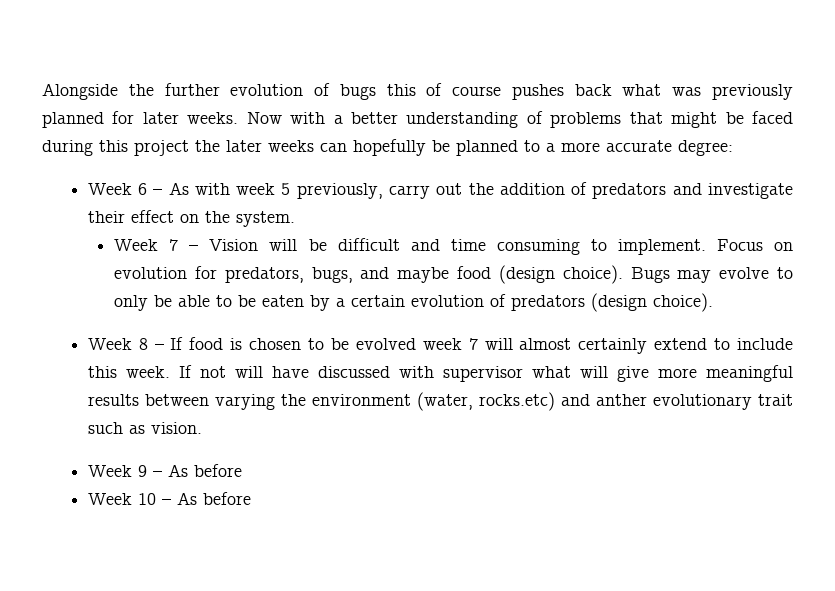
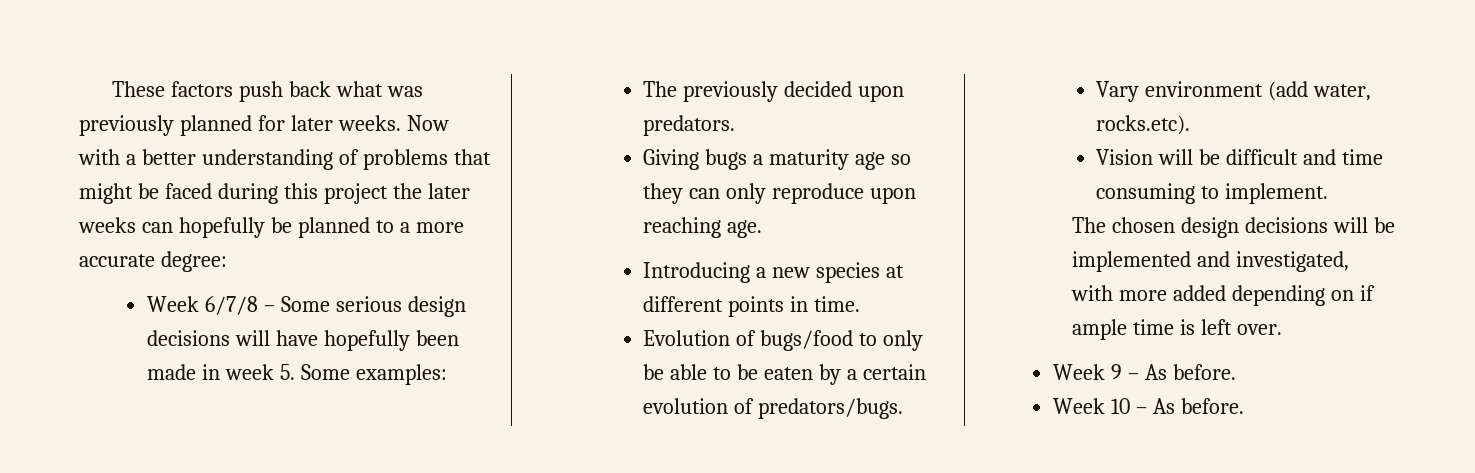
[42,83,564,100] Alongside the further evolution of bugs this of course pushes -> [112,81,284,102] These factors push
[138,182,793,199] [87,210,295,227] [114,238,793,255] [114,265,770,284] 6 – As with week 5 previously, carry out the addition of predators and investigate their effect on the system. // Week 7 – Vision will be difficult and time consuming to implement. Focus on evolution for predators, bugs, and maybe food (design choice). Bugs may evolve -> [204,296,466,317] [146,330,459,351] [146,364,447,385] [643,81,905,102] [643,115,736,136] [643,149,912,170] [643,183,917,204] [643,217,763,238] [643,262,905,283] [643,296,861,317] [643,330,854,351] 6/7/8 – Some serious design decisions will have hopefully been made in week 5. Some examples: // The previously decided upon predators. // Giving bugs a maturity age so they can only reproduce upon reaching age. // Introducing a new species at different points in time. // Evolution of bugs/food
[511,293,714,312] [87,337,793,354] [87,365,793,382] [87,392,793,411] [87,422,202,434] predators (design choice). // Week 8 – If food is chosen to be evolved week 7 will almost certainly extend to include this week. If not will have discussed with supervisor what will give more meaningful results between varying the environment (water, rocks.etc) and anther evolutionary trait such as vision. -> [758,398,904,419] [1096,81,1372,102] [1096,115,1191,135] [1096,149,1384,165] [1096,183,1329,204] [1072,217,1395,238] [1072,251,1350,272] [1071,285,1375,306] [1072,319,1282,340] predators/bugs. // Vary environment (add water, rocks.etc). // Vision will be difficult and time consuming to implement. // The chosen design decisions will be implemented and investigated, with more added depending on if ample time is left over.
[193,464,242,477] before -> [1172,364,1236,380] before.
[202,492,251,505] before -> [1180,398,1244,414] before.

